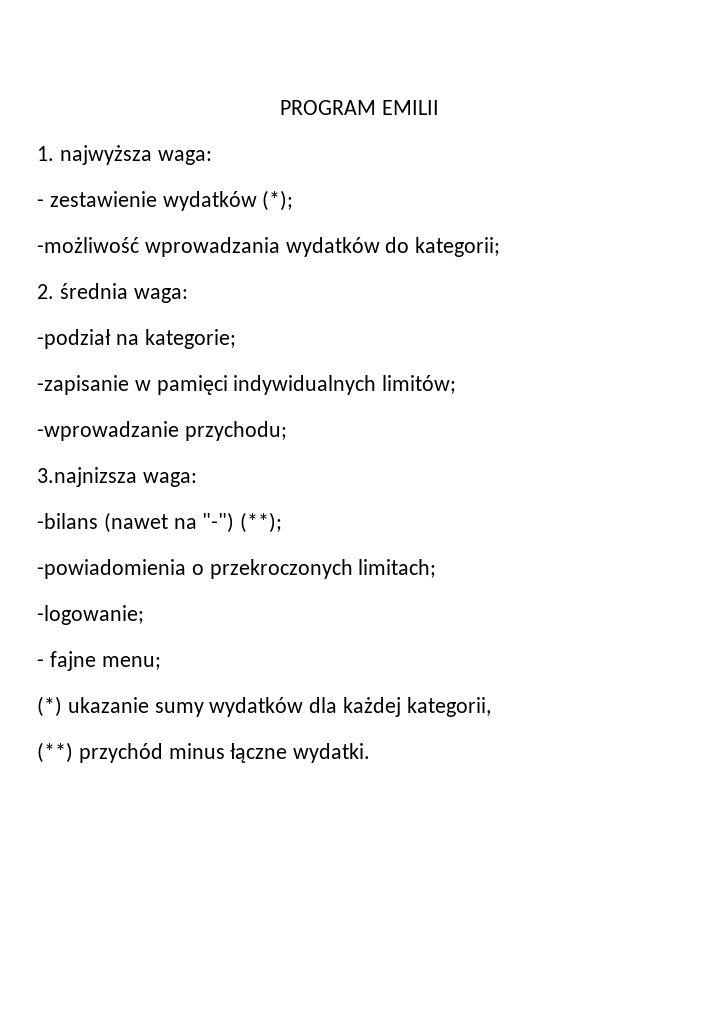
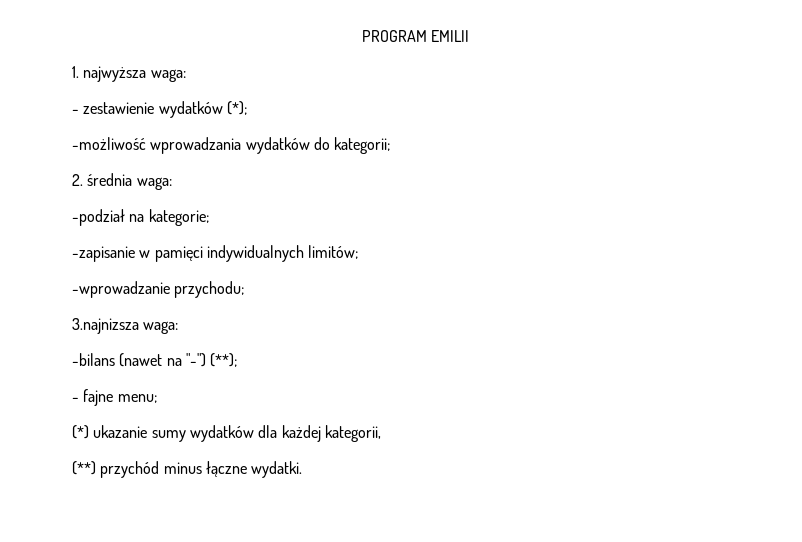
[37,559,437,579] [37,605,144,625] // -powiadomienia o przekroczonych limitach; // -logowanie; -> (238, 360) none

